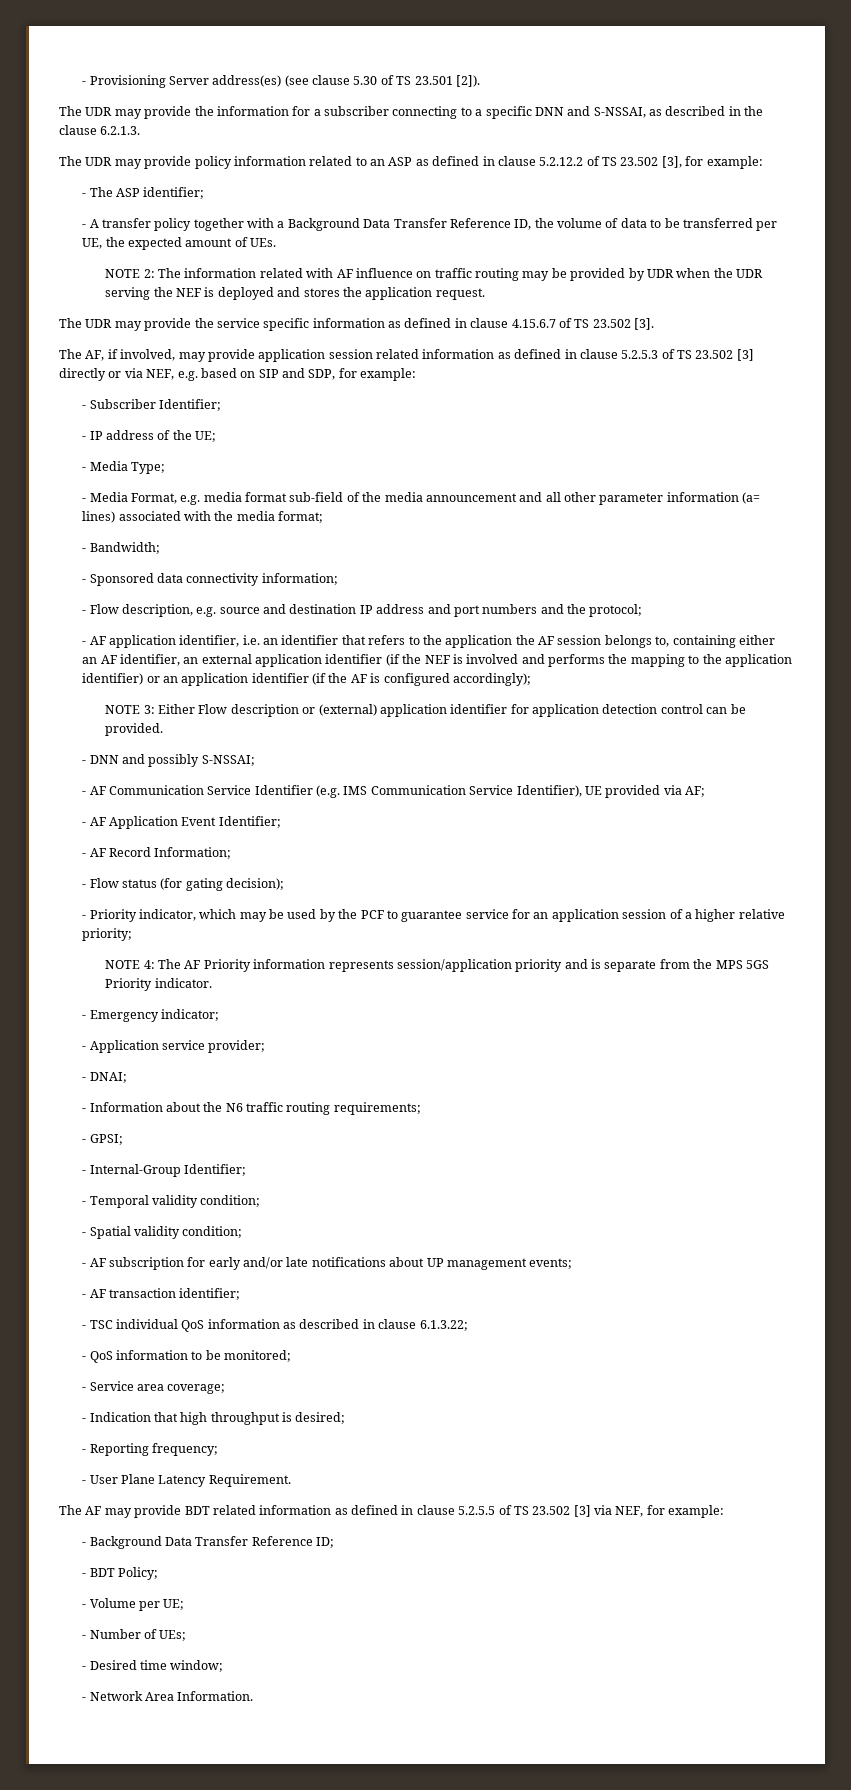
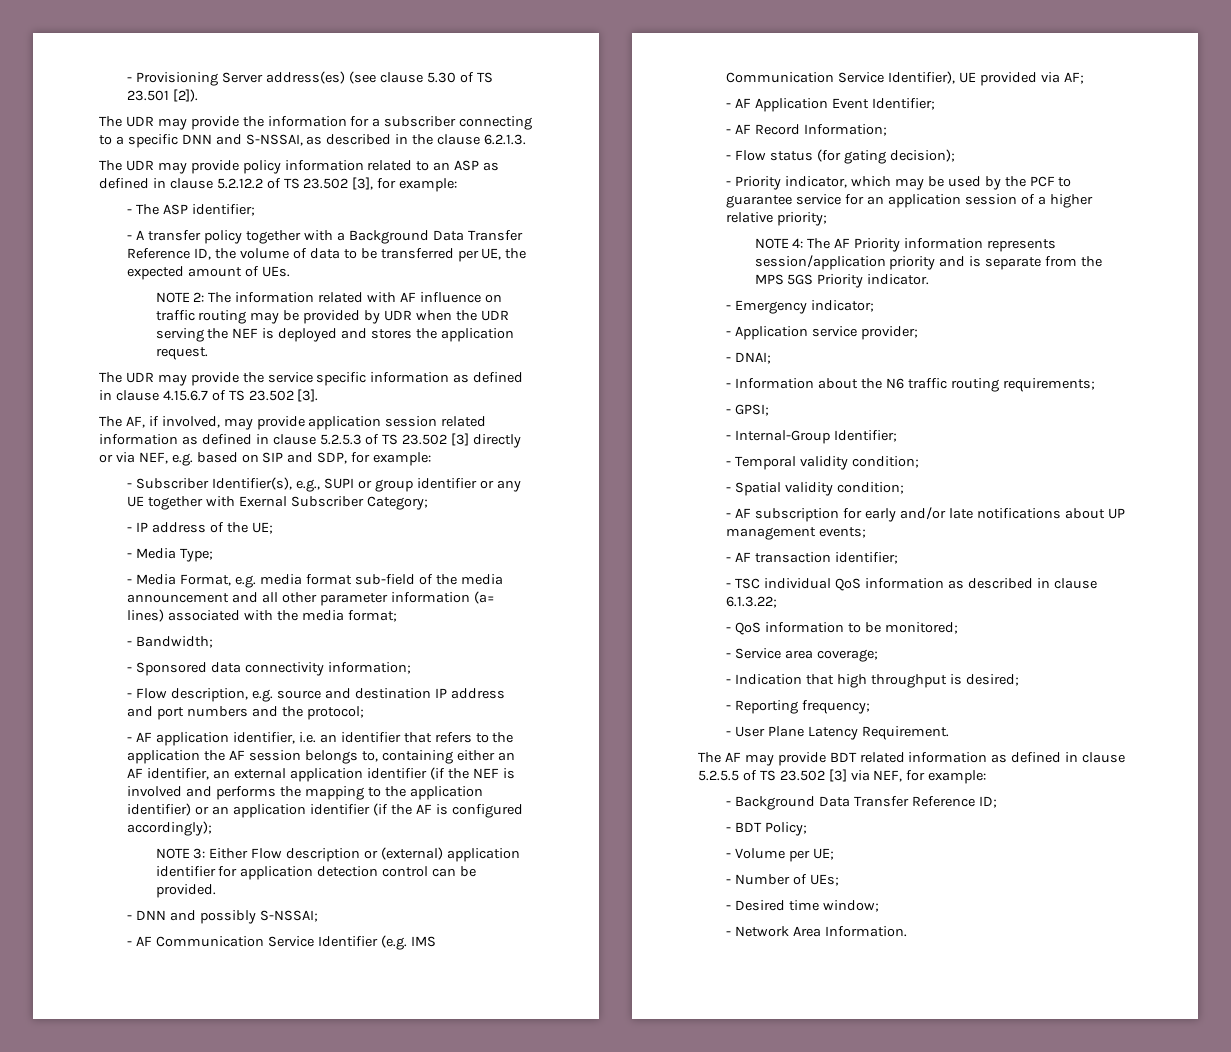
[158,399,221,411] Identifier; -> [212,477,521,492] [127,496,428,510] Identifier(s), e.g., SUPI or group identifier or any UE together with Exernal Subscriber Category;

